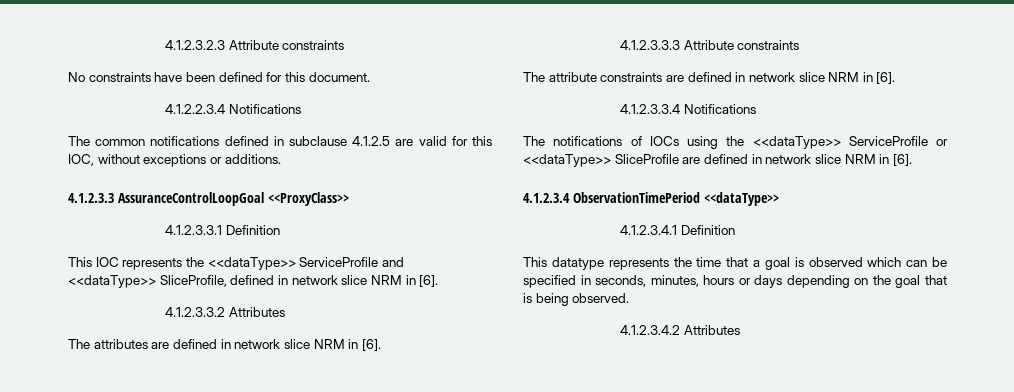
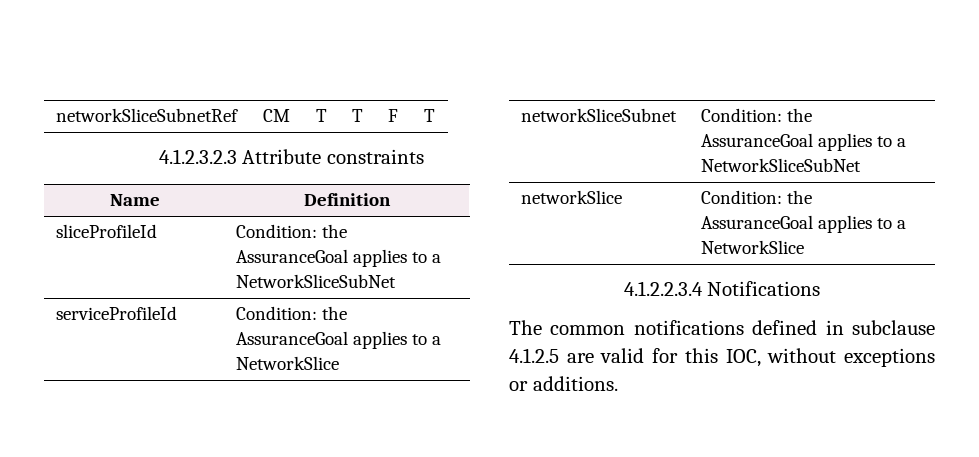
[165,40,345,50] [68,72,370,82] 4.1.2.3.2.3 Attribute constraints // No constraints have been defined for this document. -> [56,108,239,122] [263,109,290,122] [315,109,327,122] [352,109,363,122] [388,109,398,122] [423,109,435,122] [158,149,424,164] [109,194,160,206] [304,193,391,206] [56,224,158,238] [236,224,348,238] [236,249,442,267] [236,274,397,288] [56,306,178,320] [236,306,348,320] [236,331,442,349] [236,356,340,370] [521,108,678,122] [701,108,813,122] [701,133,907,151] [701,158,862,172] [521,190,623,204] [701,190,813,204] [701,215,907,233] [701,240,805,254] networkSliceSubnetRef | CM | T | T | F | T // 4.1.2.3.2.3 Attribute constraints // Name | Definition // sliceProfileId | Condition: the AssuranceGoal applies to a NetworkSliceSubNet // serviceProfileId | Condition: the AssuranceGoal applies to a NetworkSlice // networkSliceSubnet | Condition: the AssuranceGoal applies to a NetworkSliceSubNet // networkSlice | Condition: the AssuranceGoal applies to a NetworkSlice
[68,192,349,206] [165,225,280,235] [68,257,404,270] [68,275,439,288] [165,307,285,317] [68,339,381,351] [620,40,800,50] [523,72,896,84] [620,104,756,114] [523,136,948,149] [523,154,912,167] [523,192,779,206] [620,225,735,235] [523,257,947,270] [523,275,947,288] [523,293,630,306] [620,325,740,335] // 4.1.2.3.3 AssuranceControlLoopGoal <<ProxyClass>> // 4.1.2.3.3.1 Definition // This IOC represents the <<dataType>> ServiceProfile and <<dataType>> SliceProfile, defined in network slice NRM in [6]. // 4.1.2.3.3.2 Attributes // The attributes are defined in network slice NRM in [6]. // 4.1.2.3.3.3 Attribute constraints // The attribute constraints are defined in network slice NRM in [6]. // 4.1.2.3.3.4 Notifications // The notifications of IOCs using the <<dataType>> ServiceProfile or <<dataType>> SliceProfile are defined in network slice NRM in [6]. // 4.1.2.3.4 ObservationTimePeriod <<dataType>> // 4.1.2.3.4.1 Definition // This datatype represents the time that a goal is observed which can be specified in seconds, minutes, hours or days depending on the goal that is being observed. // 4.1.2.3.4.2 Attributes -> (618, 383) none

